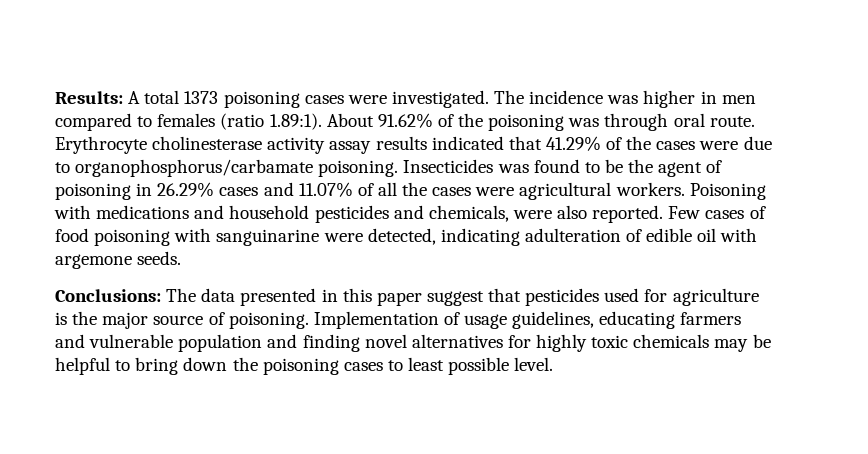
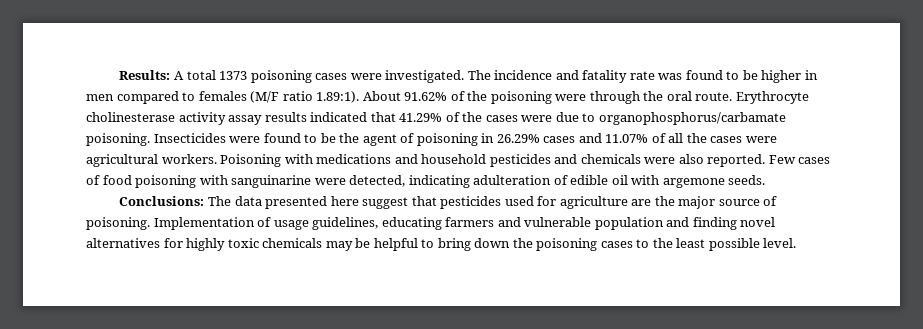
[607,95,639,104] was -> [555,70,758,83] and fatality rate was found to be
[220,113,265,130] (ratio -> [250,91,313,103] (M/F ratio
[568,113,669,131] was through -> [555,91,664,104] were through the
[497,164,529,173] was -> [229,136,261,143] were
[428,205,509,222] chemicals, -> [580,154,641,164] chemicals
[321,288,422,306] in this paper -> [330,196,359,206] here
[55,312,67,325] is -> [631,199,652,206] are
(403, 365) none -> [652,238,673,248] the

